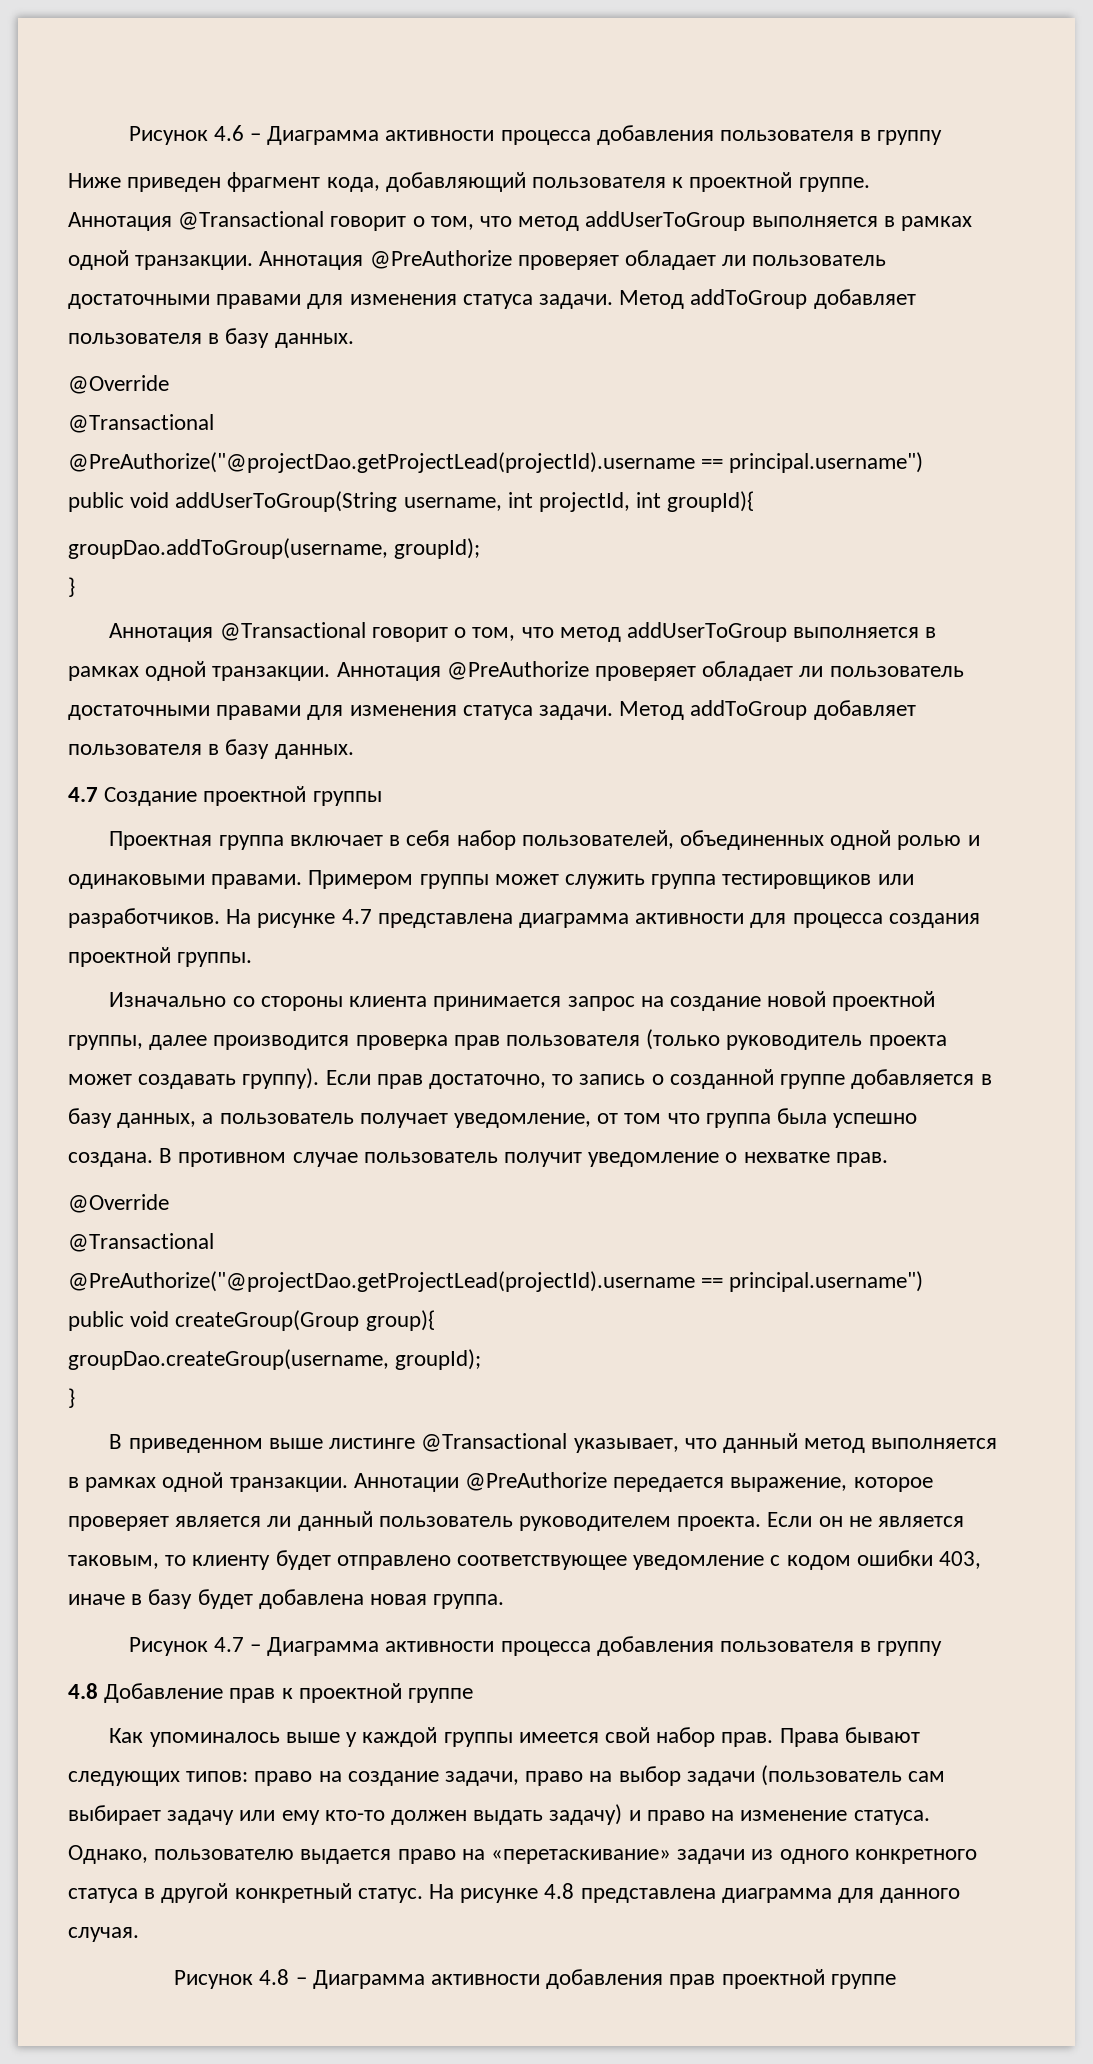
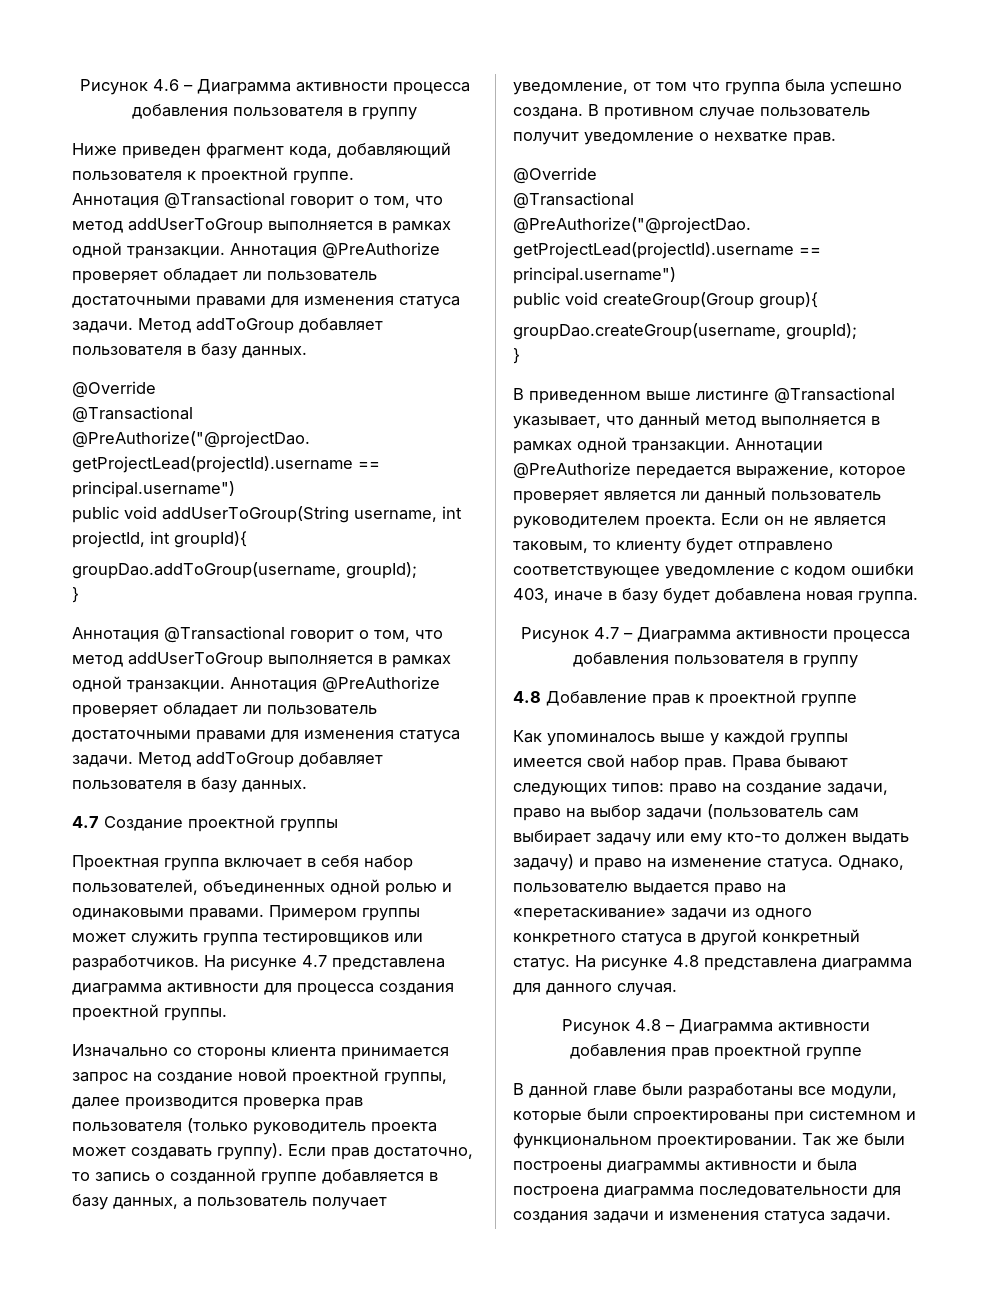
(896, 1981) none -> [513,1082,897,1099] [513,1108,916,1124] [513,1133,905,1149] [513,1158,857,1174] [513,1186,901,1199] [513,1211,891,1224] // В данной главе были разработаны все модули, которые были спроектированы при системном и функциональном проектировании. Так же были построены диаграммы активности и была построена диаграмма последовательности для создания задачи и изменения статуса задачи.

